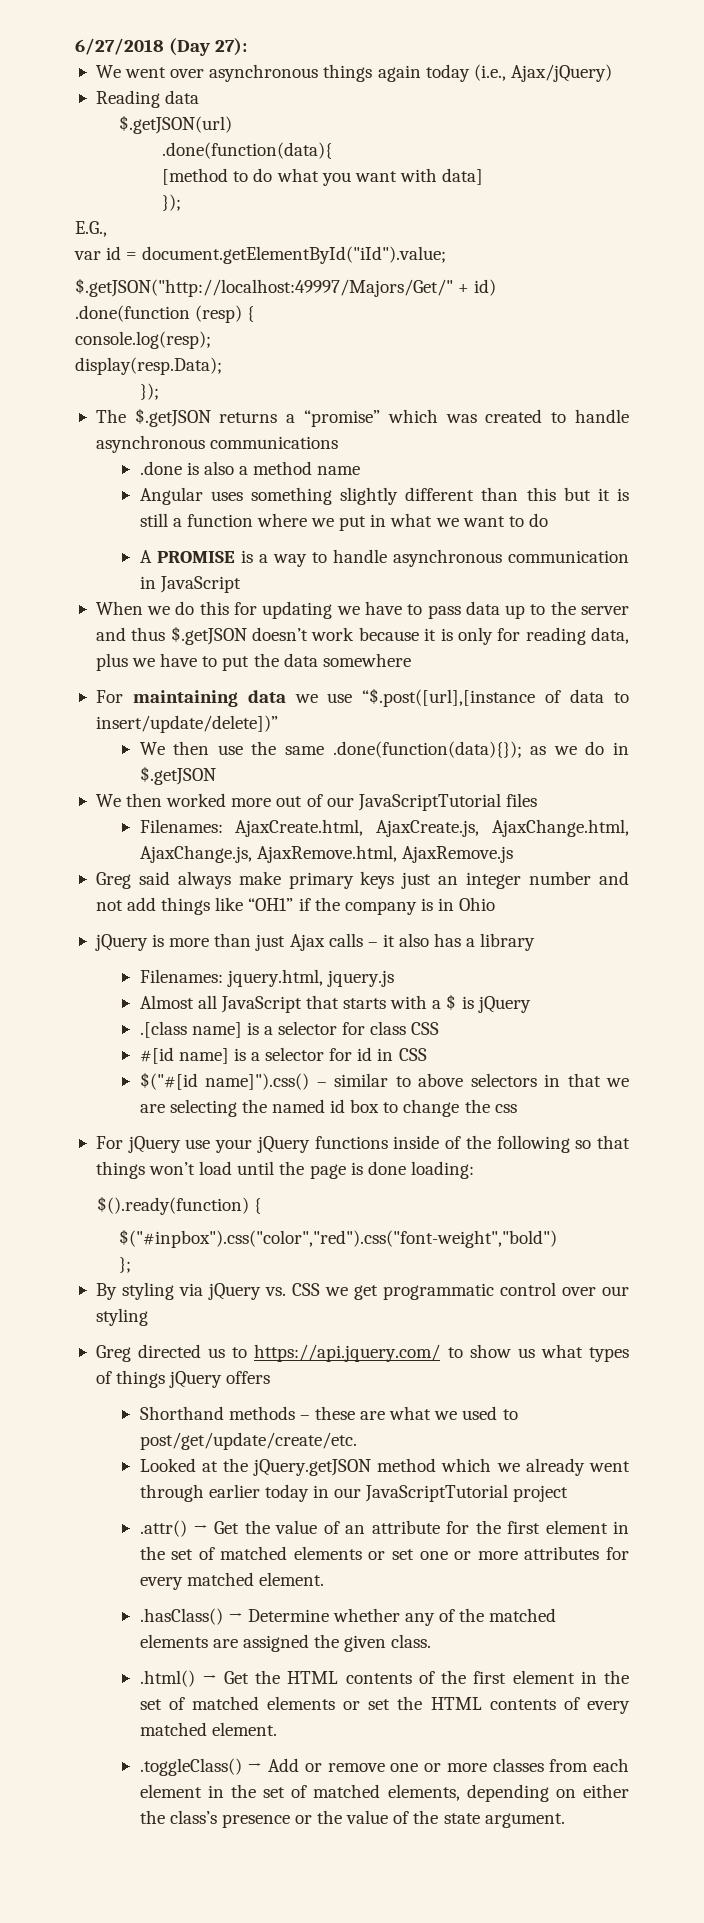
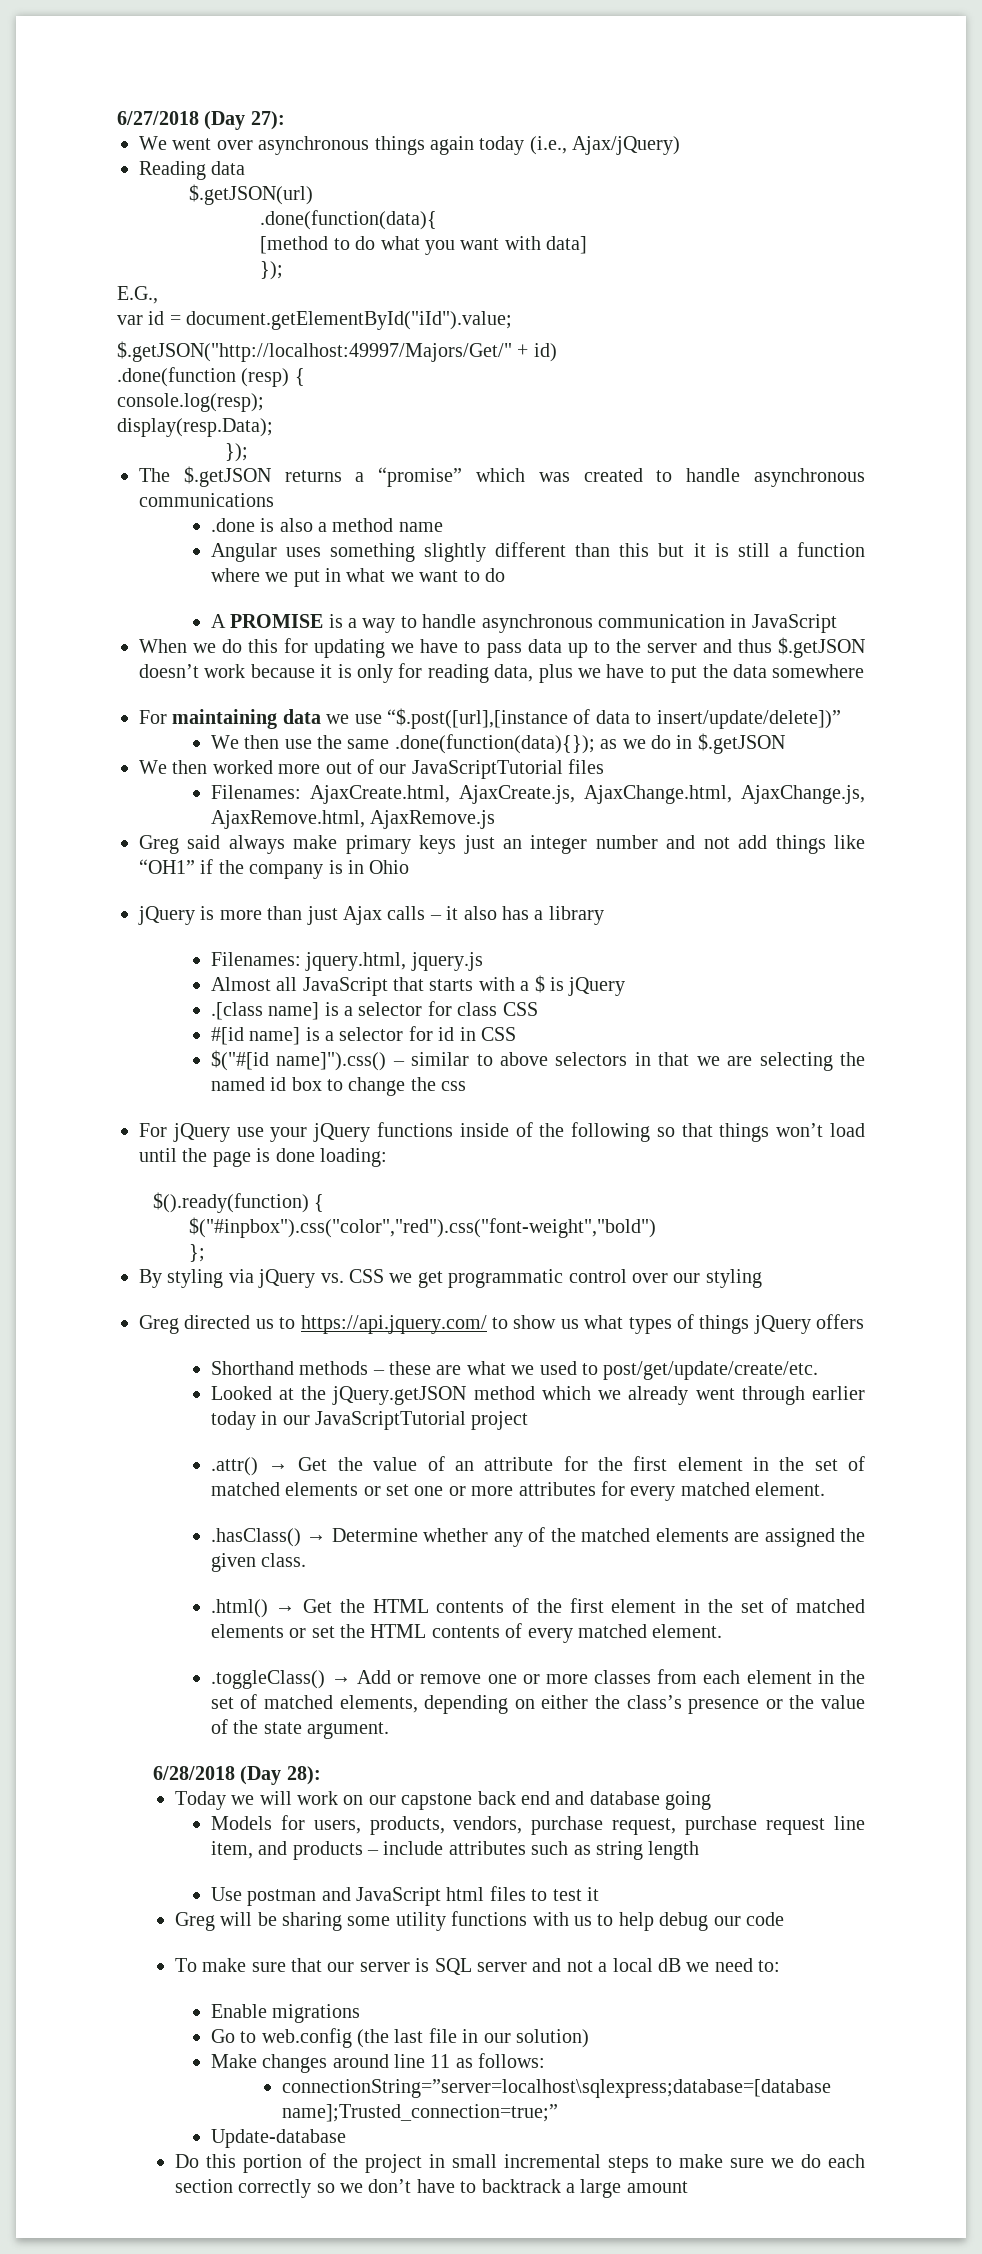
(565, 1820) none -> [152,1766,321,1785] [174,1791,712,1810] [210,1815,865,1835] [210,1841,700,1860] [210,1886,599,1906] [174,1911,785,1931] [174,1958,781,1975] [210,2004,361,2023] [210,2028,589,2048] [210,2053,546,2073] [282,2079,832,2098] [282,2104,559,2122] [210,2129,346,2148] [174,2153,866,2173] [174,2179,688,2198] // 6/28/2018 (Day 28): // Today we will work on our capstone back end and database going // Models for users, products, vendors, purchase request, purchase request line item, and products – include attributes such as string length // Use postman and JavaScript html files to test it // Greg will be sharing some utility functions with us to help debug our code // To make sure that our server is SQL server and not a local dB we need to: // Enable migrations // Go to web.config (the last file in our solution) // Make changes around line 11 as follows: // connectionString=”server=localhost\sqlexpress;database=[database name];Trusted_connection=true;” // Update-database // Do this portion of the project in small incremental steps to make sure we do each section correctly so we don’t have to backtrack a large amount

